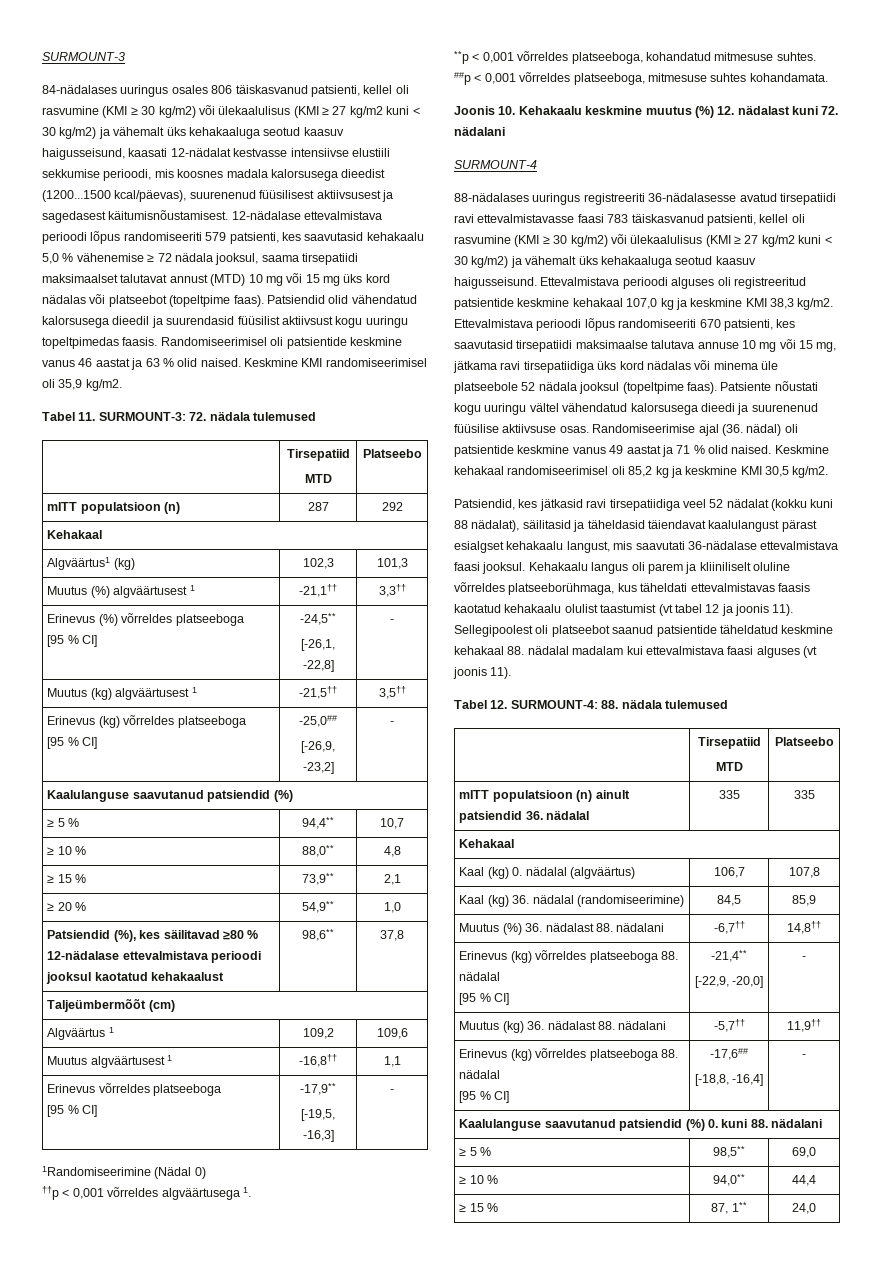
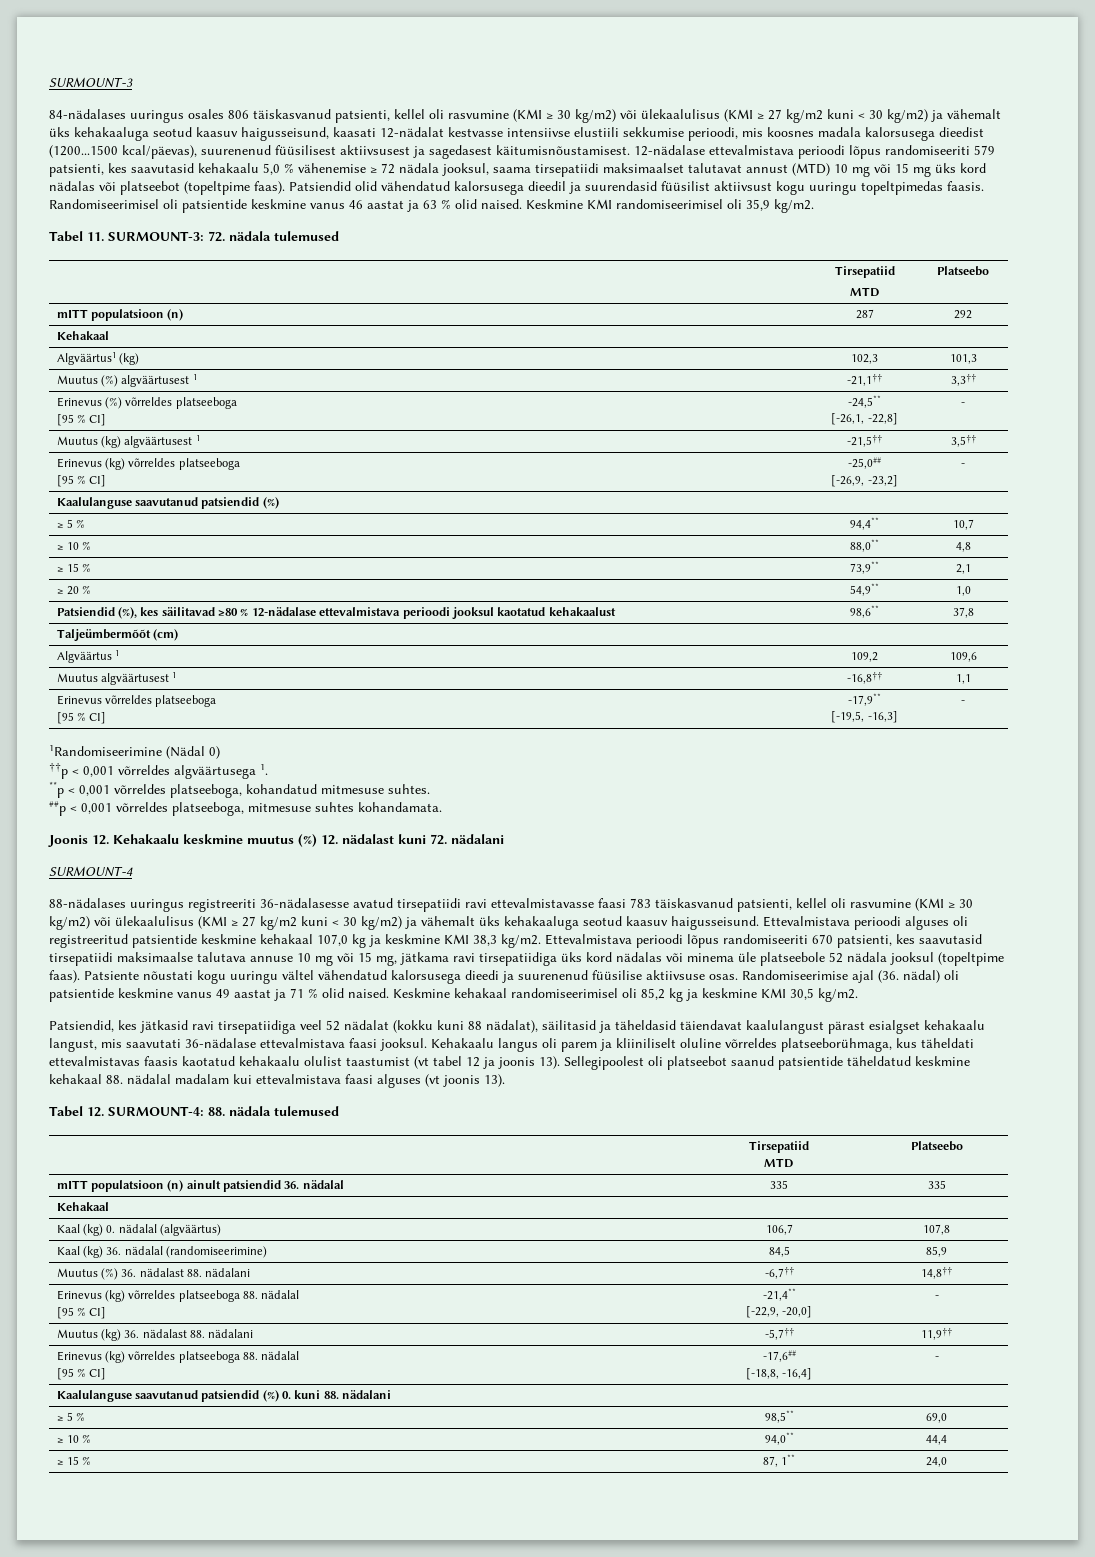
[498,106,516,115] 10. -> [92,835,109,845] 12.
[772,604,794,616] 11). -> [539,1056,560,1069] 13).
[490,667,512,679] 11). -> [484,1074,505,1087] 13).

